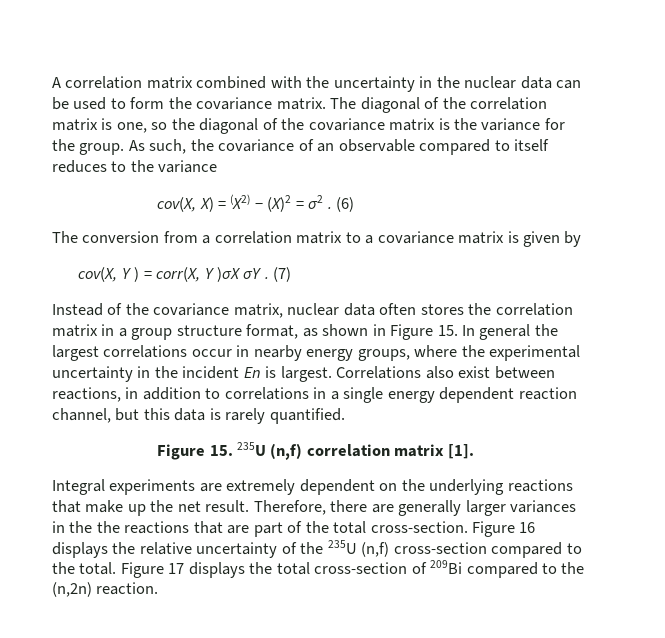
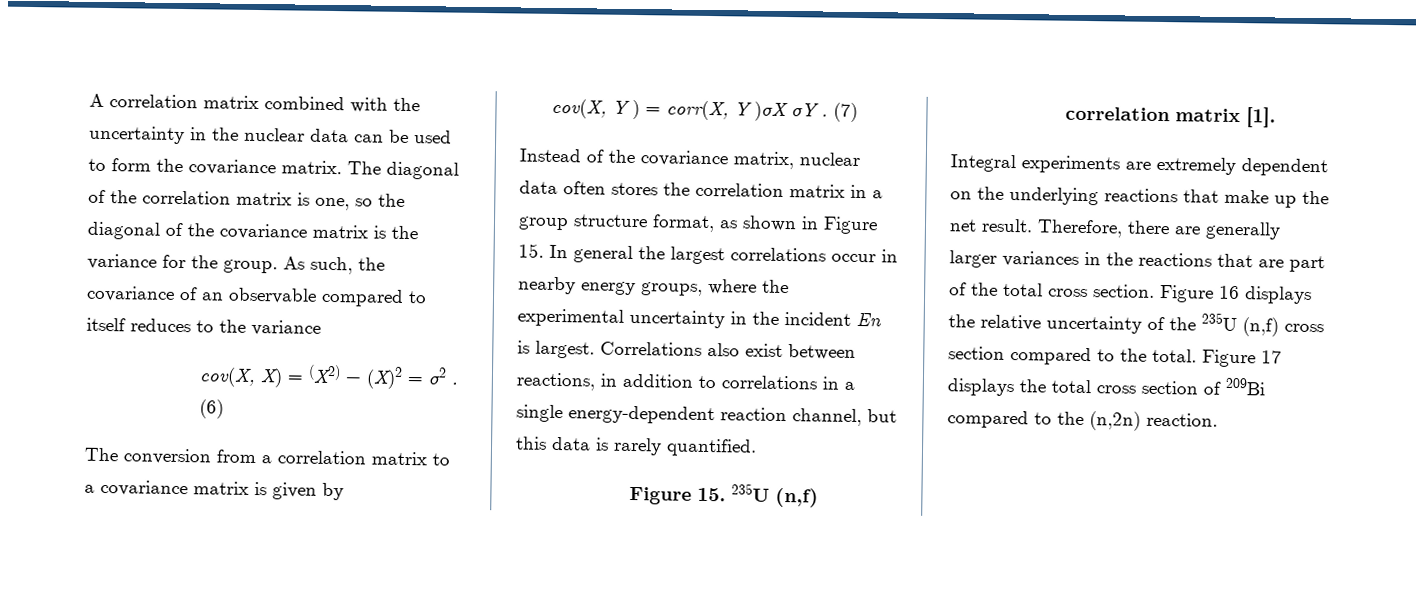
[387,387,515,403] energy dependent -> [568,405,715,425] energy-dependent
[96,521,120,533] the -> (1133, 259) none
[370,521,468,533] cross-section. -> [1048,284,1155,298] cross section.
[393,542,487,554] cross-section -> [1284,323,1324,333] [948,346,1005,360] cross section
[314,562,408,574] cross-section -> [1096,380,1198,395] cross section

